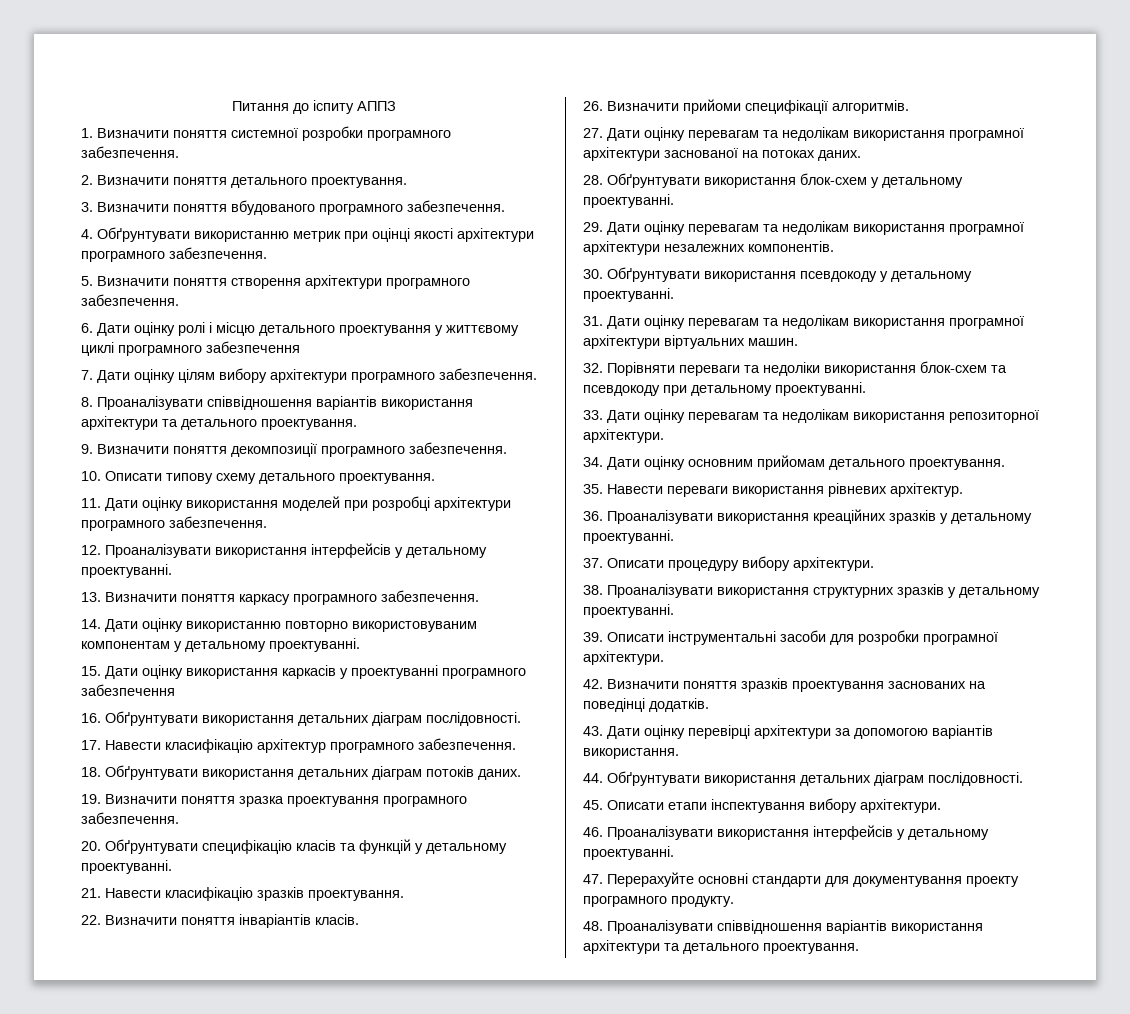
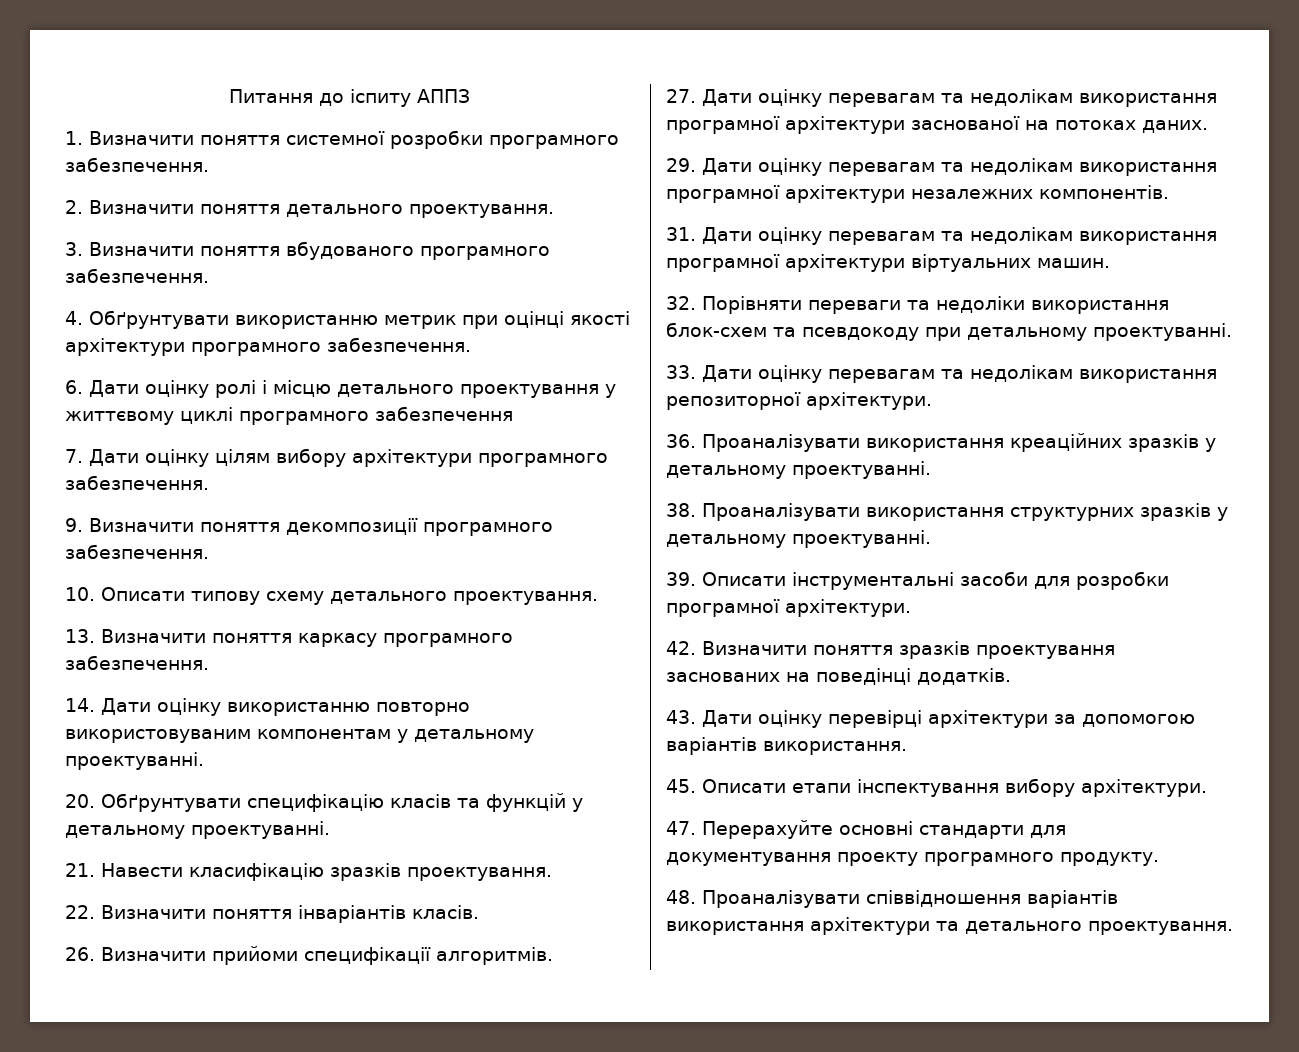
[81,275,470,289] [81,294,179,306] // 5. Визначити поняття створення архітектури програмного забезпечення. -> (471, 344) none
[81,396,473,410] [81,416,357,430] // 8. Проаналізувати співвідношення варіантів використання архітектури та детального проектування. -> (209, 482) none
[81,496,511,511] [81,516,267,531] [81,543,487,558] [81,564,172,578] // 11. Дати оцінку використання моделей при розробці архітектури програмного забезпечення. // 12. Проаналізувати використання інтерфейсів у детальному проектуванні. -> (598, 598) none
[81,665,526,679] [81,684,175,696] [81,711,521,726] [81,738,516,753] [81,765,521,780] [81,794,467,807] [81,812,179,824] // 15. Дати оцінку використання каркасів у проектуванні програмного забезпечення // 16. Обґрунтувати використання детальних діаграм послідовності. // 17. Навести класифікацію архітектур програмного забезпечення. // 18. Обґрунтувати використання детальних діаграм потоків даних. // 19. Визначити поняття зразка проектування програмного забезпечення. -> (204, 761) none
[583,173,963,188] [583,194,674,208] // 28. Обґрунтувати використання блок-схем у детальному проектуванні. -> (1208, 126) none
[583,267,972,282] [583,288,674,302] // 30. Обґрунтувати використання псевдокоду у детальному проектуванні. -> (1169, 192) none
[583,455,1005,470] [583,483,963,497] // 34. Дати оцінку основним прийомам детального проектування. // 35. Навести переваги використання рівневих архітектур. -> (932, 401) none
[583,556,874,571] // 37. Описати процедуру вибору архітектури. -> (931, 470) none
[583,771,1023,786] // 44. Обґрунтувати використання детальних діаграм послідовності. -> (907, 748) none
[583,825,989,840] [583,846,674,860] // 46. Проаналізувати використання інтерфейсів у детальному проектуванні. -> (1207, 788) none

